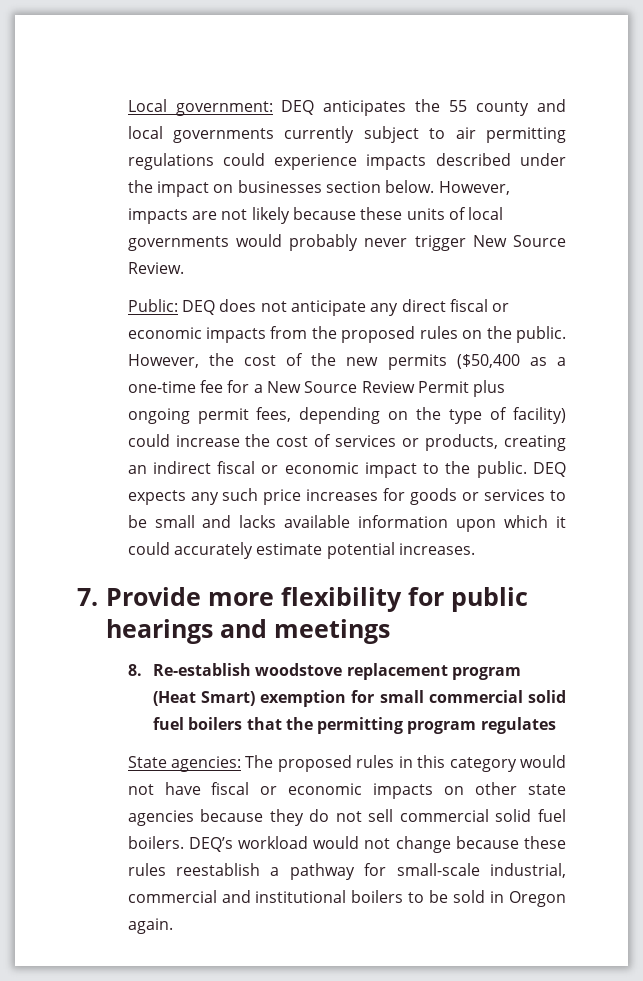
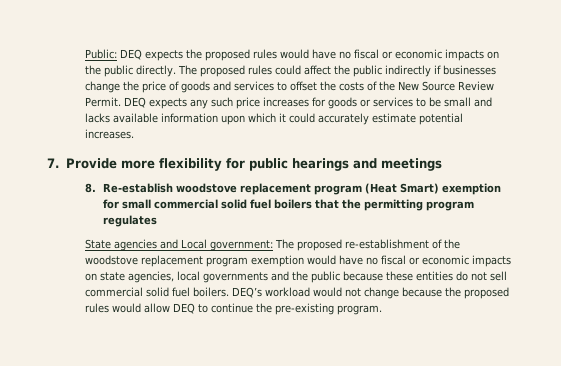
[127,99,566,116] [127,126,566,143] [127,153,566,170] [127,180,510,197] [127,207,504,224] [127,234,566,251] [127,262,184,274] [127,299,510,316] [127,326,566,343] [127,353,567,370] [127,380,506,397] [127,407,566,424] [127,434,566,451] [127,461,527,478] Local government: DEQ anticipates the 55 county and local governments currently subject to air permitting regulations could experience impacts described under the impact on businesses section below. However, impacts are not likely because these units of local governments would probably never trigger New Source Review. // Public: DEQ does not anticipate any direct fiscal or economic impacts from the proposed rules on the public. However, the cost of the new permits ($50,400 as a one-time fee for a New Source Review Permit plus ongoing permit fees, depending on the type of facility) could increase the cost of services or products, creating an indirect fiscal or economic impact to the public. -> [84,49,499,61] [84,65,496,77] [84,81,494,93] [84,97,121,107] Public: DEQ expects the proposed rules would have no fiscal or economic impacts on the public directly. The proposed rules could affect the public indirectly if businesses change the price of goods and services to offset the costs of the New Source Review Permit.
[171,755,566,772] [127,782,566,799] [127,809,304,826] agencies: The proposed rules in this category would not have fiscal or economic impacts on other state agencies because they -> [113,239,460,251] [84,255,511,267] [84,271,453,283] agencies and Local government: The proposed re-establishment of the woodstove replacement program exemption would have no fiscal or economic impacts on state agencies, local governments and the public because these entities
[523,836,566,849] [127,863,566,880] [127,890,566,907] [127,918,173,934] these rules reestablish a pathway for small-scale industrial, commercial and institutional boilers to be sold in Oregon again. -> [444,287,509,299] [84,303,382,315] the proposed rules would allow DEQ to continue the pre-existing program.

